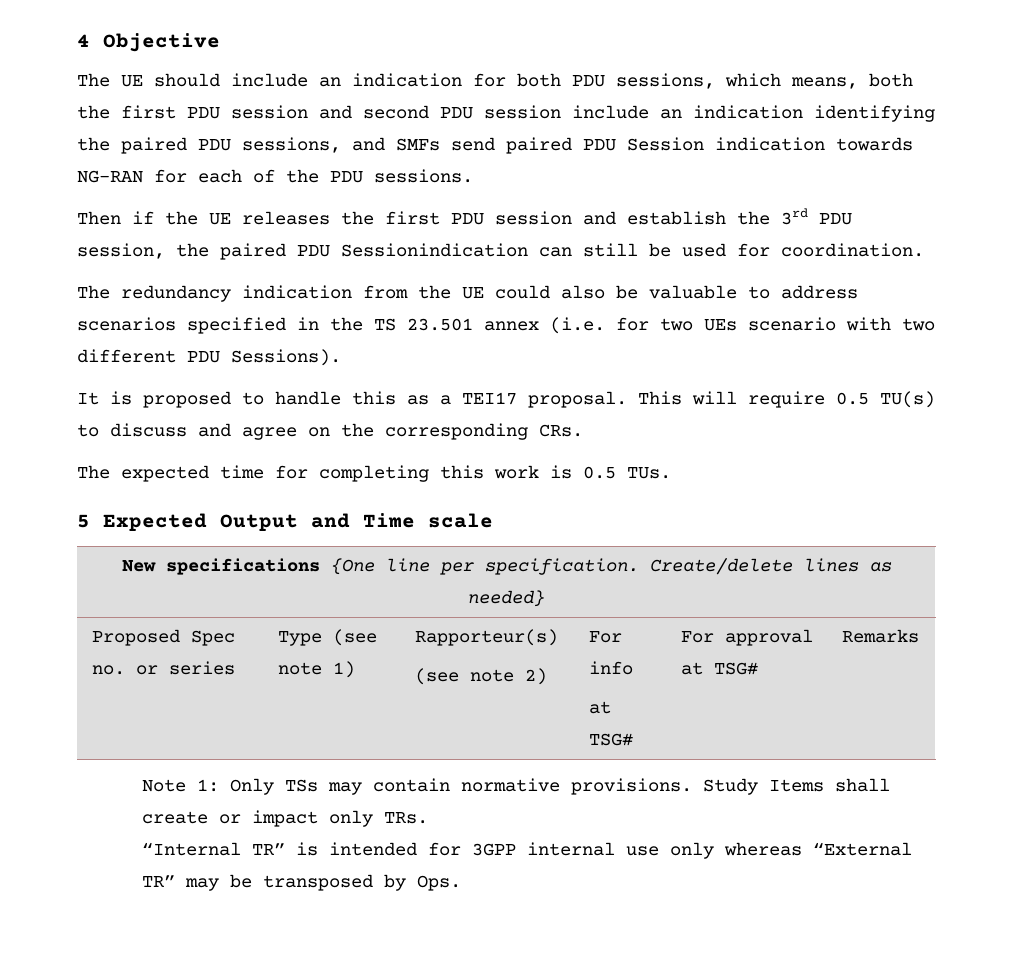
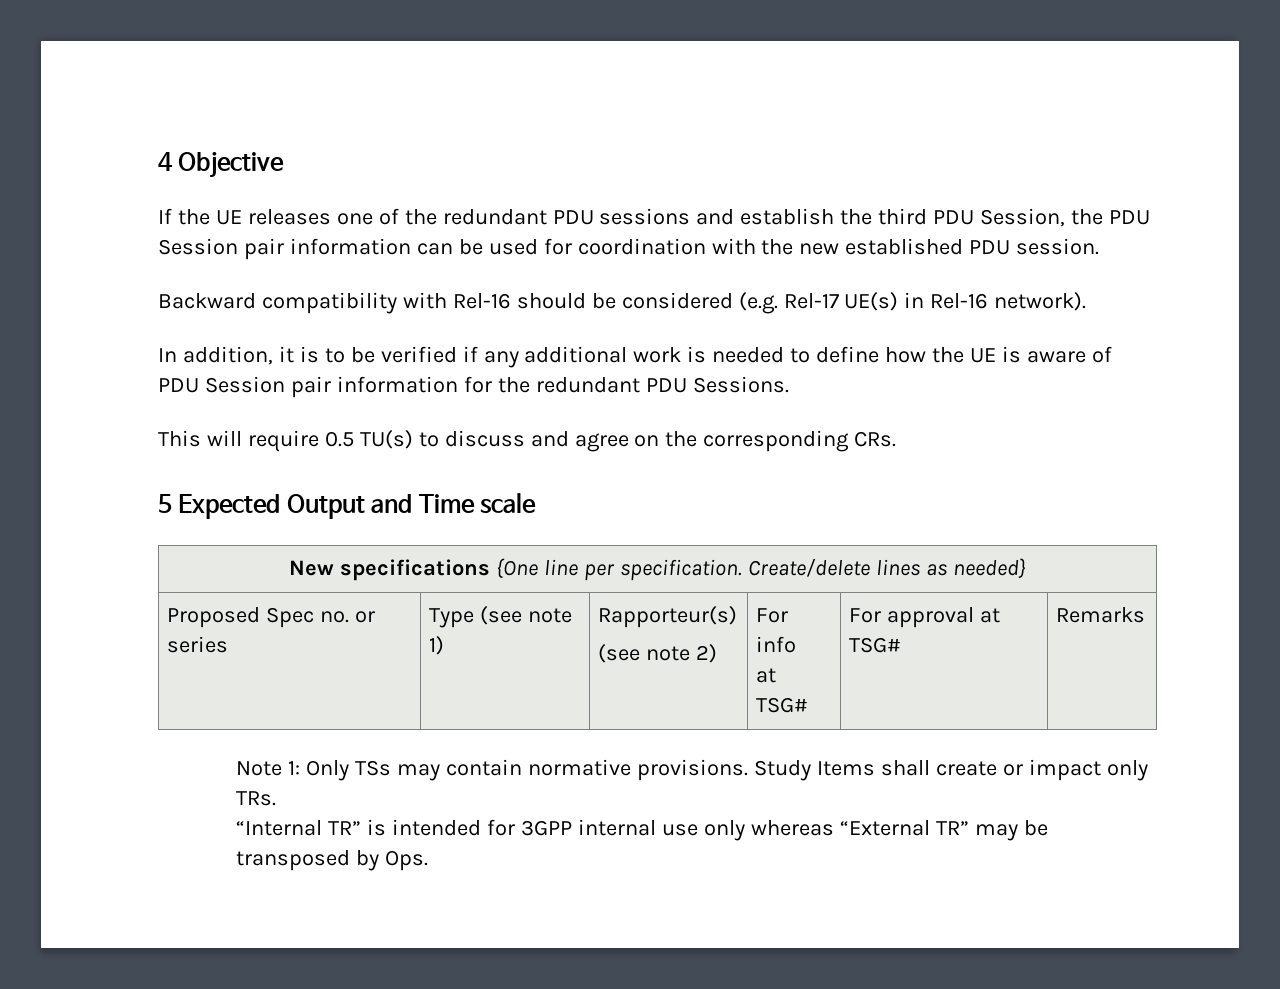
[77,73,913,89] [77,105,935,122] [77,137,913,154] [77,169,473,183] [77,208,852,225] [77,243,924,260] [77,285,858,302] [77,317,935,334] [77,349,341,366] [77,391,627,408] The UE should include an indication for both PDU sessions, which means, both the first PDU session and second PDU session include an indication identifying the paired PDU sessions, and SMFs send paired PDU Session indication towards NG-RAN for each of the PDU sessions. // Then if the UE releases the first PDU session and establish the 3rd PDU session, the paired PDU Sessionindication can still be used for coordination. // The redundancy indication from the UE could also be valuable to address scenarios specified in the TS 23.501 annex (i.e. for two UEs scenario with two different PDU Sessions). // It is proposed to handle this as a TEI17 proposal. -> [158,208,1150,227] [158,238,1100,260] [158,292,1087,314] [158,346,1112,368] [158,376,789,398] If the UE releases one of the redundant PDU sessions and establish the third PDU Session, the PDU Session pair information can be used for coordination with the new established PDU session. // Backward compatibility with Rel-16 should be considered (e.g. Rel-17 UE(s) in Rel-16 network). // In addition, it is to be verified if any additional work is needed to define how the UE is aware of PDU Session pair information for the redundant PDU Sessions. //
[77,465,671,482] // The expected time for completing this work is 0.5 TUs. -> (897, 439) none

